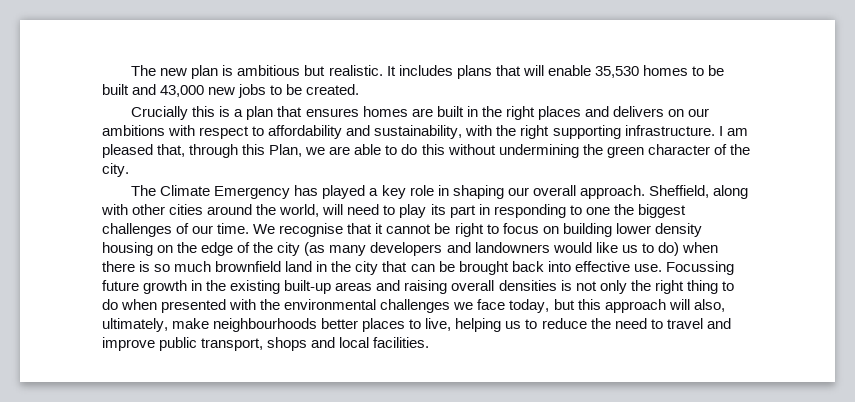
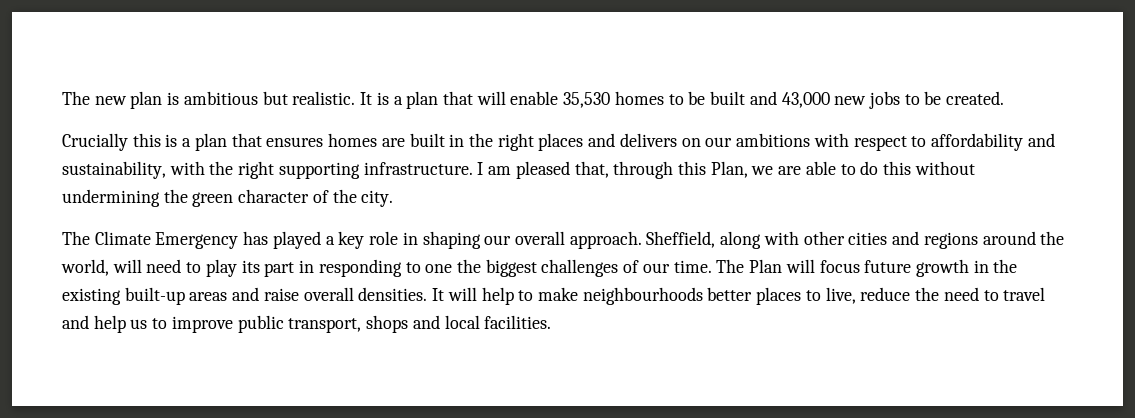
[398,65,492,79] includes plans -> [376,91,439,109] is a plan
(204, 209) none -> [892,231,978,249] and regions
[253,223,702,237] [102,242,718,256] [102,261,734,275] We recognise that it cannot be right to focus on building lower density housing on the edge of the city (as many developers and landowners would like us to do) when there is so much brownfield land in the city that can be brought back into effective use. Focussing -> [716,259,860,273] The Plan will focus
[404,280,734,294] [102,299,725,313] [102,318,168,332] raising overall densities is not only the right thing to do when presented with the environmental challenges we face today, but this approach will also, ultimately, -> [263,287,534,305] raise overall densities. It will help to
[455,318,538,332] helping us to -> (856, 295) none
(731, 323) none -> [93,315,168,333] help us to

